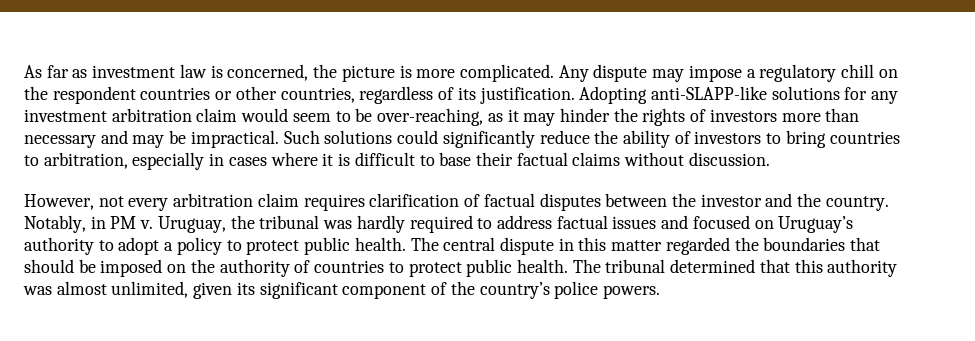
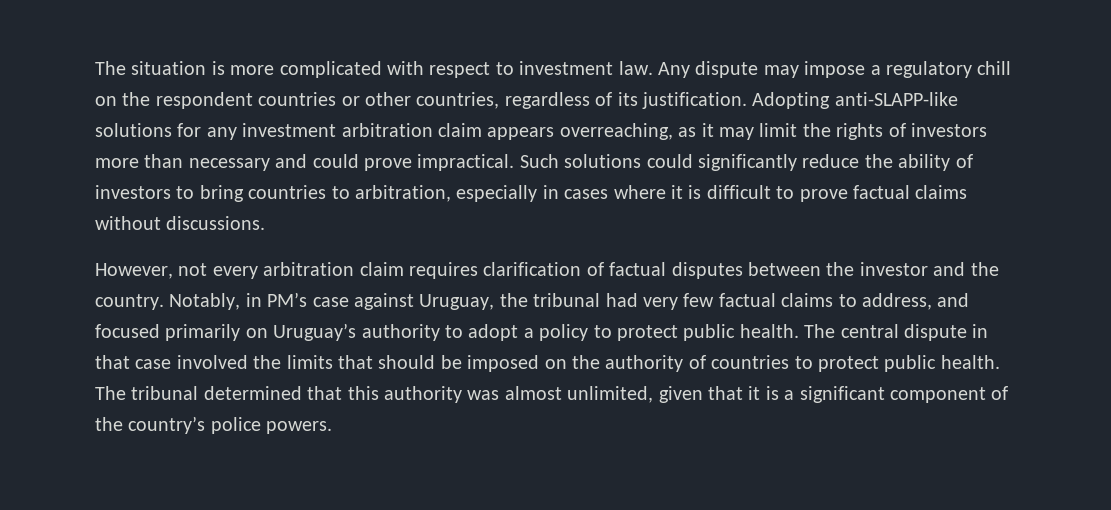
[24,64,554,82] As far as investment law is concerned, the picture is more complicated. -> [95,61,653,78] The situation is more complicated with respect to investment law.
[241,108,484,126] would seem to be over-reaching, -> [487,123,673,140] appears overreaching,
[559,108,610,122] hinder -> [759,123,798,137] limit
[132,130,187,148] may be -> [312,154,412,171] could prove
[439,152,513,166] base their -> [799,189,848,202] prove
[688,152,770,166] discussion. -> [166,216,266,230] discussions.
[110,215,657,233] PM v. Uruguay, the tribunal was hardly required to address factual issues -> [267,292,932,310] PM’s case against Uruguay, the tribunal had very few factual claims to address,
(750, 222) none -> [165,324,241,341] primarily
[578,237,846,255] this matter regarded the boundaries -> [95,355,333,369] that case involved the limits
[236,282,255,295] its -> [707,386,795,400] that it is a

